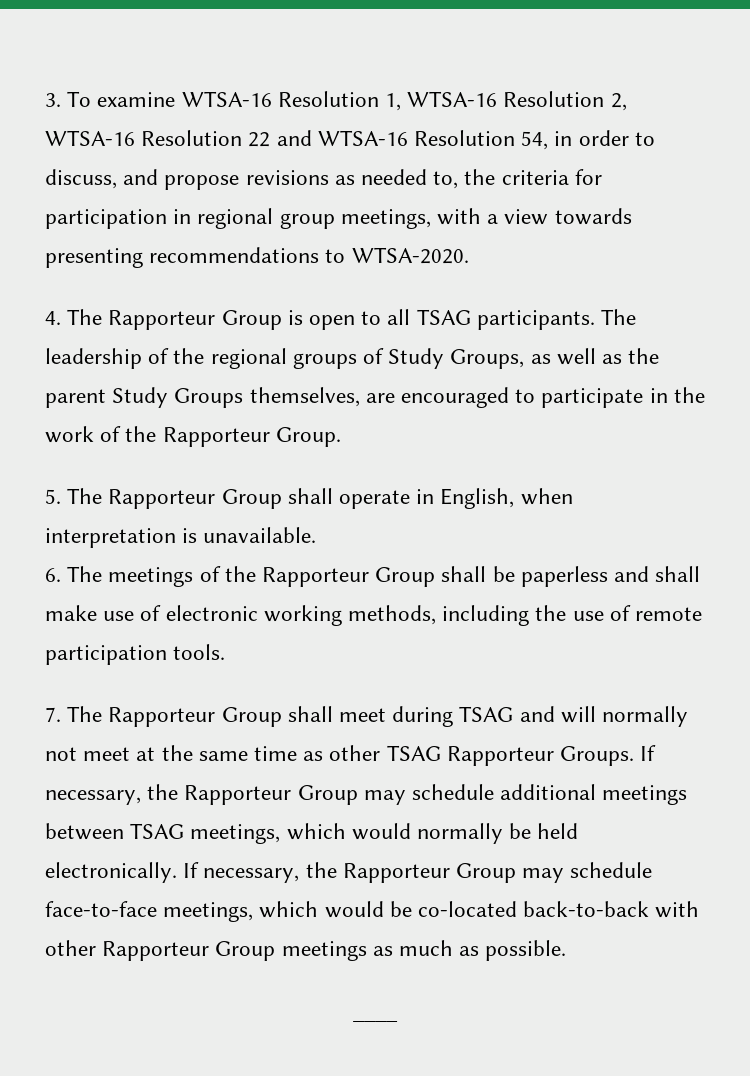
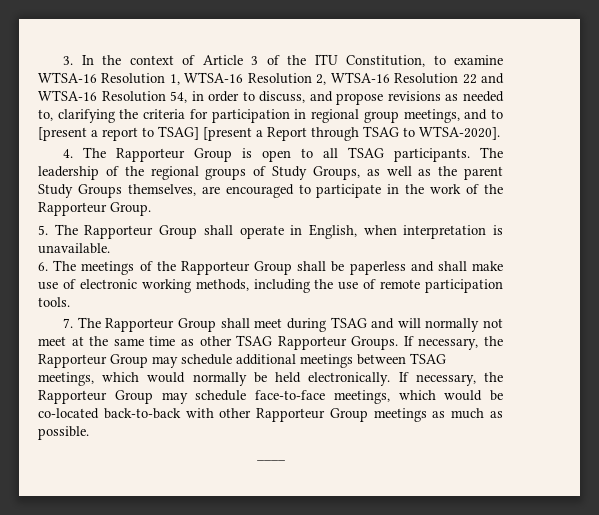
[67,91,92,107] To -> [81,54,446,67] In the context of Article 3 of the ITU Constitution, to
(459, 180) none -> [57,109,115,123] clarifying
[437,208,632,225] [45,247,469,268] with a view towards presenting recommendations to WTSA-2020. -> [464,109,504,120] [38,126,500,141] and to [present a report to TSAG] [present a Report through TSAG to WTSA-2020].

